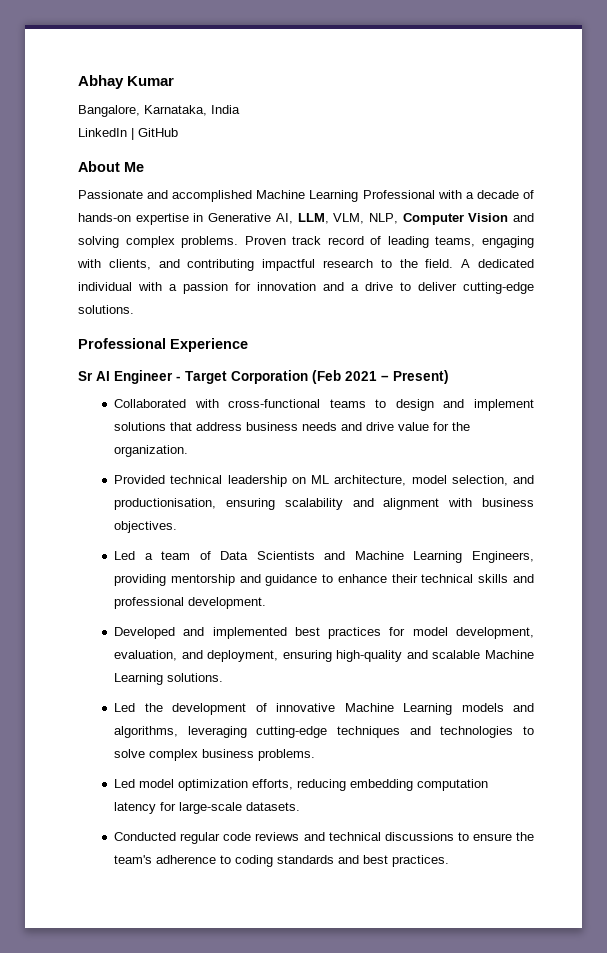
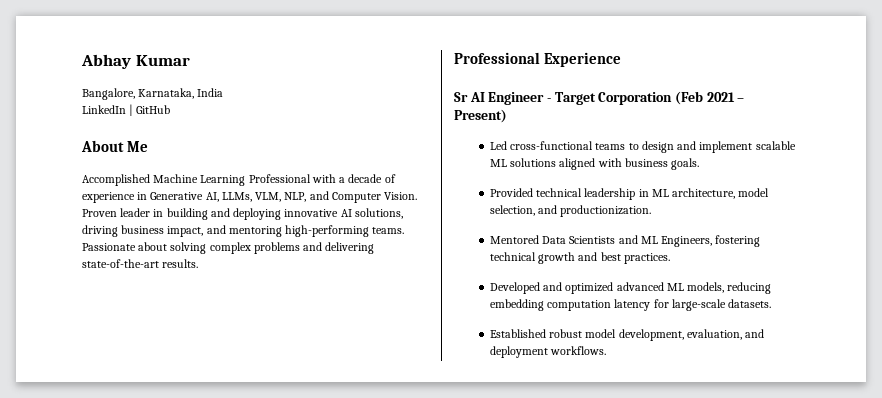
[78,190,253,202] Passionate and accomplished -> [82,174,150,186] Accomplished
[78,213,189,225] hands-on expertise -> [82,192,135,203] experience
[297,213,329,224] LLM, -> [221,192,252,202] LLMs,
[402,213,534,225] [78,236,534,248] [77,259,534,271] [78,282,534,294] [78,305,134,314] Computer Vision and solving complex problems. Proven track record of leading teams, engaging with clients, and contributing impactful research to the field. A dedicated individual with a passion for innovation and a drive to deliver cutting-edge solutions. -> [309,191,418,203] [82,208,403,220] [82,225,405,237] [82,242,375,254] [82,259,199,268] and Computer Vision. Proven leader in building and deploying innovative AI solutions, driving business impact, and mentoring high-performing teams. Passionate about solving complex problems and delivering state-of-the-art results.
[114,399,219,408] Collaborated with -> [489,141,507,150] Led
[114,422,471,431] [114,445,189,457] solutions that address business needs and drive value for the organization. -> [755,141,796,150] [489,158,700,170] scalable ML solutions aligned with business goals.
[291,477,306,484] on -> [638,189,649,197] in
[114,498,534,510] [114,521,178,533] [114,551,535,563] [114,574,534,586] [114,597,267,609] [114,627,534,639] [114,650,535,662] [114,673,224,685] [114,703,534,715] [114,726,534,738] [114,749,316,761] [114,779,294,791] productionisation, ensuring scalability and alignment with business objectives. // Led a team of Data Scientists and Machine Learning Engineers, providing mentorship and guidance to enhance their technical skills and professional development. // Developed and implemented best practices for model development, evaluation, and deployment, ensuring high-quality and scalable Machine Learning solutions. // Led the development of innovative Machine Learning models and algorithms, leveraging cutting-edge techniques and technologies to solve complex business problems. // Led model optimization efforts, -> [560,205,652,217] [489,235,761,247] [489,252,670,264] [489,282,725,294] productionization. // Mentored Data Scientists and ML Engineers, fostering technical growth and best practices. // Developed and optimized advanced ML models,
[114,832,535,844] [114,855,450,867] Conducted regular code reviews and technical discussions to ensure the team's adherence to coding standards and best practices. -> [489,329,765,341] [489,346,607,358] Established robust model development, evaluation, and deployment workflows.

